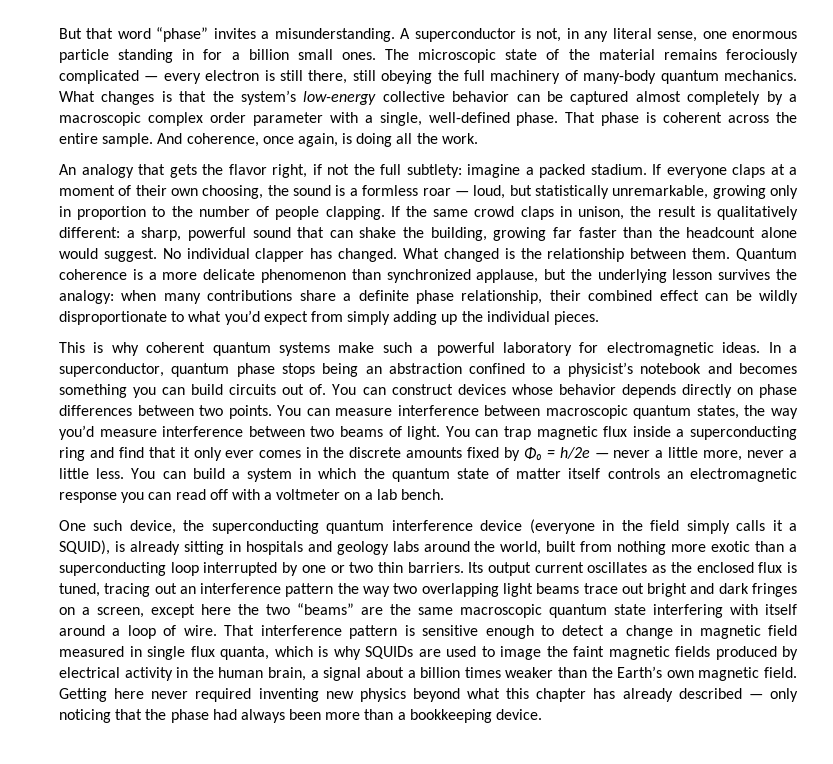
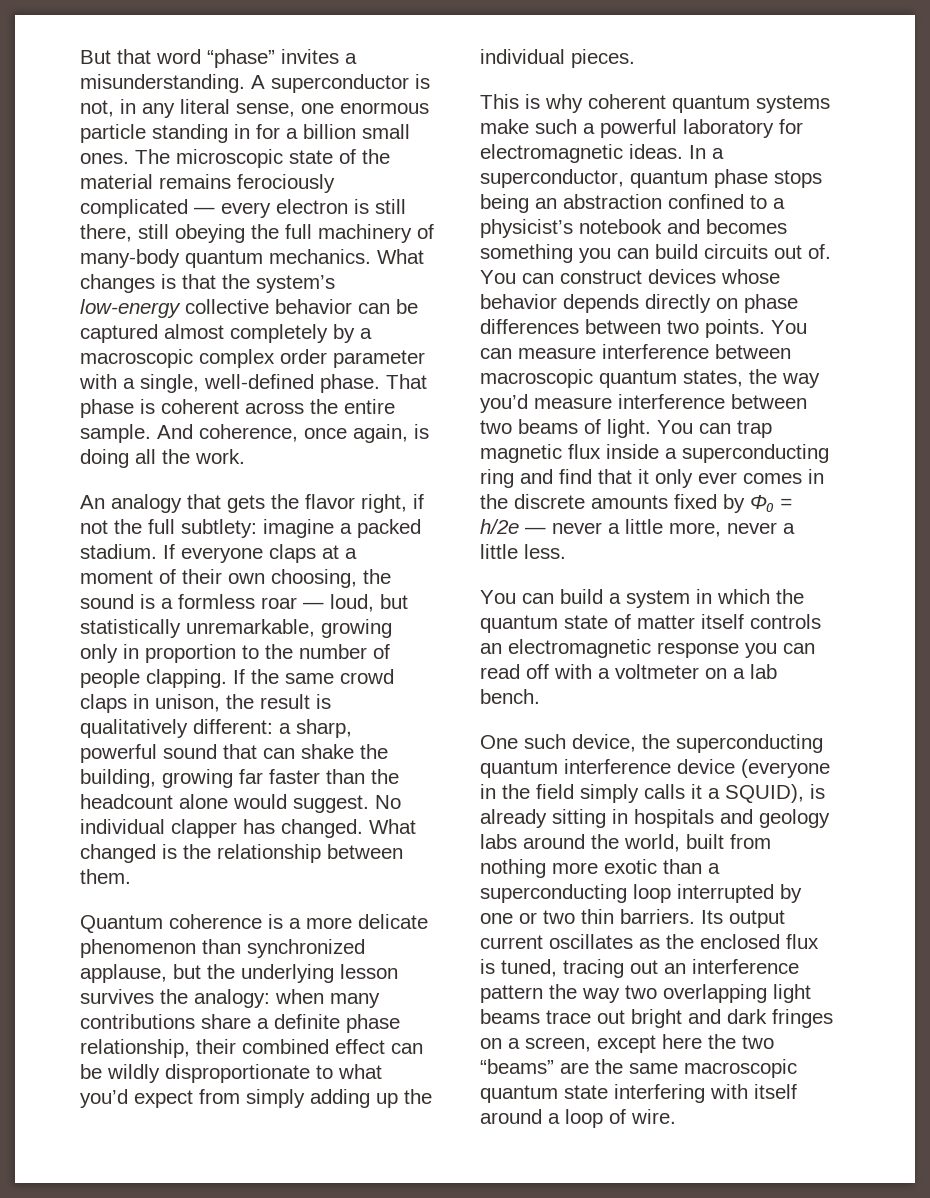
(731, 253) none -> (131, 876) //
(125, 473) none -> (566, 551) //
[224,625,798,639] [59,646,798,660] [59,666,797,681] [59,688,798,702] [59,709,543,723] That interference pattern is sensitive enough to detect a change in magnetic field measured in single flux quanta, which is why SQUIDs are used to image the faint magnetic fields produced by electrical activity in the human brain, a signal about a billion times weaker than the Earth’s own magnetic field. Getting here never required inventing new physics beyond what this chapter has already described — only noticing that the phase had always been more than a bookkeeping device. -> (676, 1116) none

